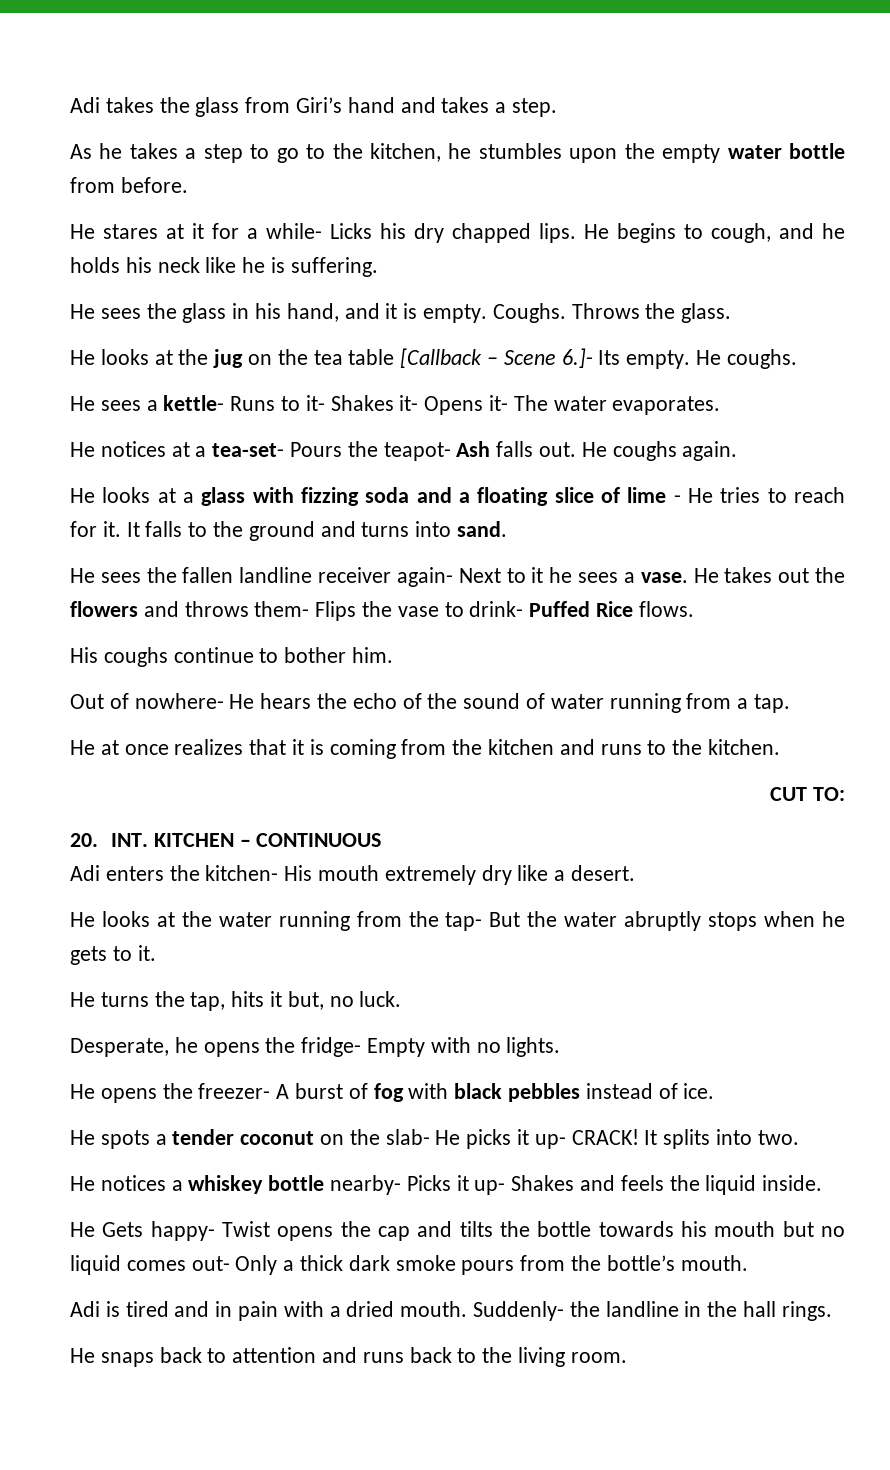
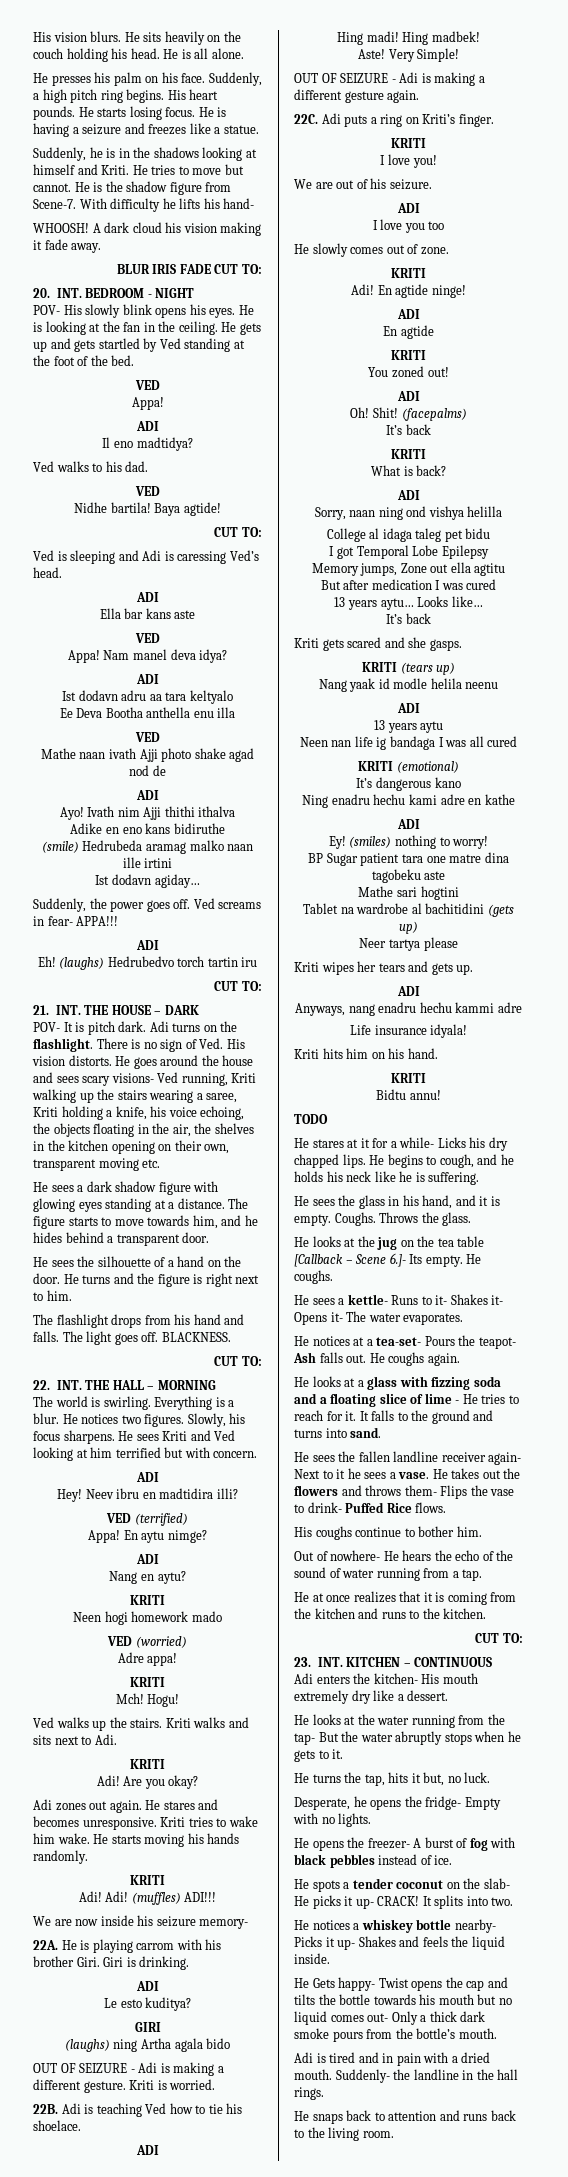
[70,97,558,117] [70,143,845,163] [70,177,188,193] Adi takes the glass from Giri’s hand and takes a step. // As he takes a step to go to the kitchen, he stumbles upon the empty water bottle from before. -> [33,31,241,45] [33,48,244,62] [33,72,262,86] [33,89,219,103] [33,106,227,120] [33,123,259,137] [33,147,257,161] [33,164,244,175] [33,181,232,195] [33,198,255,212] [33,222,262,236] [33,239,102,253] [116,264,262,274] [33,288,195,298] [33,304,254,318] [33,321,261,335] [33,338,245,352] [33,355,135,366] [134,380,160,390] [131,397,164,410] [135,421,159,431] [102,437,193,451] [33,461,149,472] [134,486,160,496] [74,502,221,516] [214,527,262,537] [33,550,259,564] [33,567,62,578] [135,592,159,602] [99,608,196,619] [134,633,160,643] [67,649,228,663] [135,674,159,684] [62,690,233,704] [59,707,236,718] [134,732,160,742] [40,748,255,762] [129,765,166,776] [135,790,159,800] [59,806,236,820] [70,823,225,834] [41,840,254,854] [122,857,173,868] [95,874,200,888] [33,898,262,912] [33,916,119,926] [135,940,159,950] [37,956,258,970] [214,981,262,991] [33,1005,199,1015] [33,1021,238,1035] [33,1038,245,1052] [32,1055,254,1069] [33,1072,257,1086] [32,1089,238,1103] [33,1106,245,1120] [33,1123,254,1137] [33,1140,230,1154] [33,1158,161,1171] [33,1181,219,1195] [33,1198,249,1212] [33,1215,258,1229] [33,1232,210,1246] [33,1256,242,1267] [33,1273,260,1287] [33,1290,72,1301] [33,1314,245,1328] [33,1331,231,1345] [214,1356,262,1366] [33,1380,216,1390] [33,1396,235,1410] [33,1413,246,1427] [33,1430,236,1444] [33,1447,258,1461] [135,1472,159,1482] [57,1488,238,1502] [106,1513,188,1526] [88,1530,207,1543] [135,1554,159,1564] [109,1571,186,1584] [130,1595,165,1605] [73,1611,222,1625] [107,1636,187,1648] [117,1652,178,1666] [130,1677,165,1687] [115,1693,180,1707] [33,1717,249,1731] [33,1734,117,1745] [130,1759,165,1769] [96,1775,199,1789] [33,1799,219,1813] [33,1816,258,1830] [33,1833,240,1847] [33,1850,88,1864] [130,1875,165,1885] [78,1891,217,1905] [33,1915,249,1929] [33,1939,222,1953] [33,1956,190,1970] [135,1981,159,1991] [103,1997,192,2011] [134,2022,161,2032] [64,2038,231,2052] [33,2062,224,2076] [33,2079,216,2093] [33,2103,243,2117] [33,2120,81,2131] [135,2145,159,2155] [337,31,480,45] [357,48,460,62] [294,72,485,86] [294,89,420,103] [294,113,494,127] [391,138,426,148] [380,154,437,168] [294,178,432,190] [396,203,420,213] [372,219,445,233] [294,243,449,257] [391,268,426,278] [351,284,466,298] [396,309,420,319] [383,325,434,339] [391,350,426,360] [368,366,449,378] [396,391,420,401] [350,407,467,421] [386,424,431,435] [391,449,426,459] [370,465,447,476] [396,490,420,500] [314,506,503,520] [326,528,491,542] [329,545,489,559] [311,562,506,576] [320,579,497,590] [334,596,483,610] [386,613,431,624] [294,637,462,651] [361,662,456,675] [318,678,499,692] [396,703,420,713] [373,720,444,733] [299,736,518,750] [358,761,459,773] [356,777,461,791] [302,794,515,808] [396,819,420,829] [328,835,489,849] [308,852,509,866] [371,869,446,883] [358,886,459,900] [303,903,514,917] [399,921,418,934] [359,937,458,951] [294,961,474,975] [396,986,420,996] [295,1002,522,1016] [349,1024,468,1038] [294,1048,438,1059] [391,1073,426,1083] [376,1089,441,1100] [294,1114,328,1124] His vision blurs. He sits heavily on the couch holding his head. He is all alone. // He presses his palm on his face. Suddenly, a high pitch ring begins. His heart pounds. He starts losing focus. He is having a seizure and freezes like a statue. // Suddenly, he is in the shadows looking at himself and Kriti. He tries to move but cannot. He is the shadow figure from Scene-7. With difficulty he lifts his hand- // WHOOSH! A dark cloud his vision making it fade away. // BLUR IRIS FADE CUT TO: // 20. INT. BEDROOM - NIGHT // POV- His slowly blink opens his eyes. He is looking at the fan in the ceiling. He gets up and gets startled by Ved standing at the foot of the bed. // VED // Appa! // ADI // Il eno madtidya? // Ved walks to his dad. // VED // Nidhe bartila! Baya agtide! // CUT TO: // Ved is sleeping and Adi is caressing Ved’s head. // ADI // Ella bar kans aste // VED // Appa! Nam manel deva idya? // ADI // Ist dodavn adru aa tara keltyalo // Ee Deva Bootha anthella enu illa // VED // Mathe naan ivath Ajji photo shake agad nod de // ADI // Ayo! Ivath nim Ajji thithi ithalva // Adike en eno kans bidiruthe // (smile) Hedrubeda aramag malko naan ille irtini // Ist dodavn agiday… // Suddenly, the power goes off. Ved screams in fear- APPA!!! // ADI // Eh! (laughs) Hedrubedvo torch tartin iru // CUT TO: // 21. INT. THE HOUSE – DARK // POV- It is pitch dark. Adi turns on the flashlight. There is no sign of Ved. His vision distorts. He goes around the house and sees scary visions- Ved running, Kriti walking up the stairs wearing a saree, Kriti holding a knife, his voice echoing, the objects floating in the air, the shelves in the kitchen opening on their own, transparent moving etc. // He sees a dark shadow figure with glowing eyes standing at a distance. The figure starts to move towards him, and he hides behind a transparent door. // He sees the silhouette of a hand on the door. He turns and the figure is right next to him. // The flashlight drops from his hand and falls. The light goes off. BLACKNESS. // CUT TO: // 22. INT. THE HALL – MORNING // The world is swirling. Everything is a blur. He notices two figures. Slowly, his focus sharpens. He sees Kriti and Ved looking at him terrified but with concern. // ADI // Hey! Neev ibru en madtidira illi? // VED (terrified) // Appa! En aytu nimge? // ADI // Nang en aytu? // KRITI // Neen hogi homework mado // VED (worried) // Adre appa! // KRITI // Mch! Hogu! // Ved walks up the stairs. Kriti walks and sits next to Adi. // KRITI // Adi! Are you okay? // Adi zones out again. He stares and becomes unresponsive. Kriti tries to wake him wake. He starts moving his hands randomly. // KRITI // Adi! Adi! (muffles) ADI!!! // We are now inside his seizure memory- // 22A. He is playing carrom with his brother Giri. Giri is drinking. // ADI // Le esto kuditya? // GIRI // (laughs) ning Artha agala bido // OUT OF SEIZURE - Adi is making a different gesture. Kriti is worried. // 22B. Adi is teaching Ved how to tie his shoelace. // ADI // Hing madi! Hing madbek! // Aste! Very Simple! // OUT OF SEIZURE - Adi is making a different gesture again. // 22C. Adi puts a ring on Kriti’s finger. // KRITI // I love you! // We are out of his seizure. // ADI // I love you too // He slowly comes out of zone. // KRITI // Adi! En agtide ninge! // ADI // En agtide // KRITI // You zoned out! // ADI // Oh! Shit! (facepalms) // It’s back // KRITI // What is back? // ADI // Sorry, naan ning ond vishya helilla // College al idaga taleg pet bidu // I got Temporal Lobe Epilepsy // Memory jumps, Zone out ella agtitu // But after medication I was cured // 13 years aytu… Looks like… // It’s back // Kriti gets scared and she gasps. // KRITI (tears up) // Nang yaak id modle helila neenu // ADI // 13 years aytu // Neen nan life ig bandaga I was all cured // KRITI (emotional) // It’s dangerous kano // Ning enadru hechu kami adre en kathe // ADI // Ey! (smiles) nothing to worry! // BP Sugar patient tara one matre dina tagobeku aste // Mathe sari hogtini // Tablet na wardrobe al bachitidini (gets up) // Neer tartya please // Kriti wipes her tears and gets up. // ADI // Anyways, nang enadru hechu kammi adre // Life insurance idyala! // Kriti hits him on his hand. // KRITI // Bidtu annu! // TODO
[70,833,98,847] 20. -> [294,1657,311,1667] 23.
[571,865,636,881] desert. -> [407,1690,449,1701] dessert.

